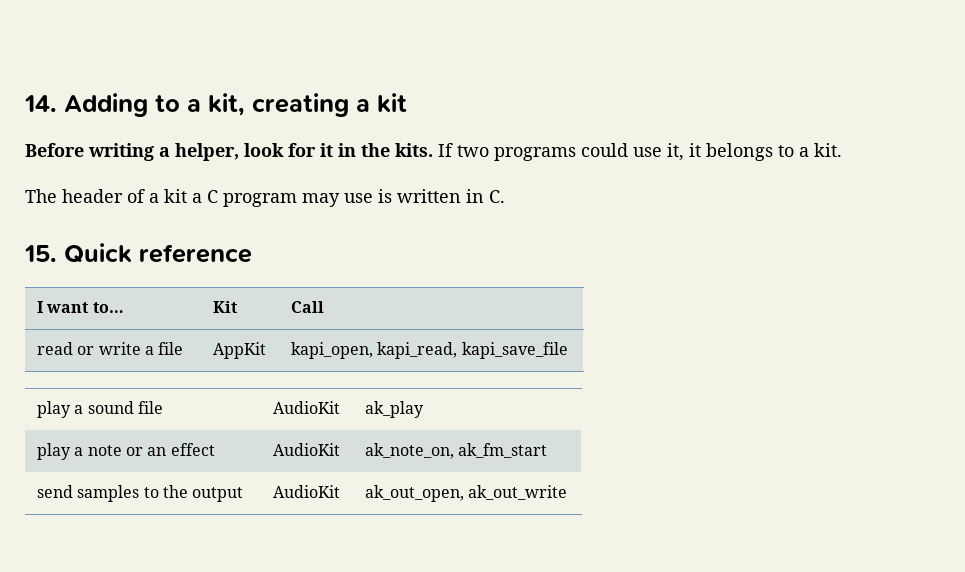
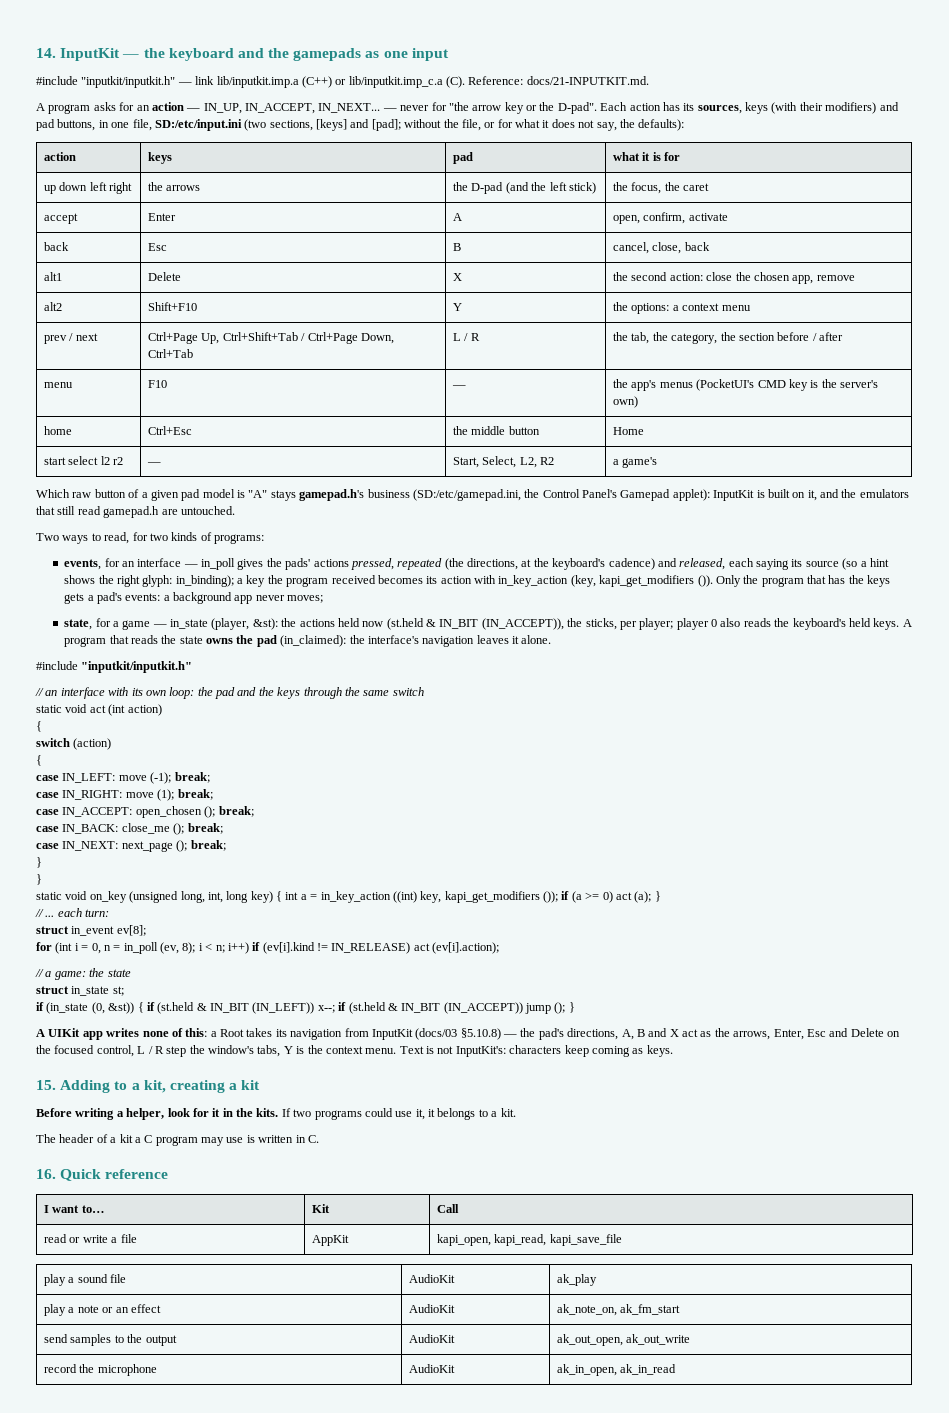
(57, 103) none -> [60,48,449,61] [36,76,649,88] [36,102,899,114] [36,119,685,131] [43,152,76,161] [147,152,172,164] [452,152,473,164] [612,152,681,161] [43,182,133,194] [147,182,201,191] [452,182,596,194] [612,182,710,194] [43,213,78,224] [147,213,176,221] [452,213,462,221] [612,212,728,224] [43,242,69,251] [147,243,167,251] [452,243,461,251] [612,242,710,254] [43,272,62,281] [147,272,181,281] [452,273,462,281] [612,272,855,284] [43,302,62,311] [147,302,197,311] [452,303,462,311] [612,302,751,314] [43,333,98,344] [147,332,394,344] [147,349,193,358] [452,333,480,341] [612,332,843,344] [43,382,73,388] [147,380,167,388] [451,385,466,388] [612,379,878,391] [612,396,638,408] [43,426,72,435] [147,426,192,435] [452,426,540,435] [612,427,644,435] [43,456,124,465] [146,462,161,465] [452,456,555,468] [612,457,658,468] [36,489,909,501] [36,506,235,518] [36,532,264,544] [64,558,889,570] [64,575,891,587] [64,592,324,604] [64,618,912,630] [64,635,552,647] [36,661,193,673] [35,687,424,699] [36,704,162,716] [36,721,42,732] [36,738,112,750] [36,755,42,766] [36,772,210,784] [36,789,213,801] [36,806,254,818] [36,823,223,835] [36,840,226,852] [36,857,42,868] [36,874,42,885] [36,891,661,903] [35,908,110,917] [36,925,146,936] [36,942,500,954] [35,968,131,980] [36,986,124,996] [36,1002,575,1014] [36,1028,900,1040] [36,1045,673,1057] [36,1080,56,1090] InputKit — the keyboard and the gamepads as one input // #include "inputkit/inputkit.h" — link lib/inputkit.imp.a (C++) or lib/inputkit.imp_c.a (C). Reference: docs/21-INPUTKIT.md. // A program asks for an action — IN_UP, IN_ACCEPT, IN_NEXT... — never for "the arrow key or the D-pad". Each action has its sources, keys (with their modifiers) and pad buttons, in one file, SD:/etc/input.ini (two sections, [keys] and [pad]; without the file, or for what it does not say, the defaults): // action | keys | pad | what it is for // up down left right | the arrows | the D-pad (and the left stick) | the focus, the caret // accept | Enter | A | open, confirm, activate // back | Esc | B | cancel, close, back // alt1 | Delete | X | the second action: close the chosen app, remove // alt2 | Shift+F10 | Y | the options: a context menu // prev / next | Ctrl+Page Up, Ctrl+Shift+Tab / Ctrl+Page Down, Ctrl+Tab | L / R | the tab, the category, the section before / after // menu | F10 | — | the app's menus (PocketUI's CMD key is the server's own) // home | Ctrl+Esc | the middle button | Home // start select l2 r2 | — | Start, Select, L2, R2 | a game's // Which raw button of a given pad model is "A" stays gamepad.h's business (SD:/etc/gamepad.ini, the Control Panel's Gamepad applet): InputKit is built on it, and the emulators that still read gamepad.h are untouched. // Two ways to read, for two kinds of programs: // events, for an interface — in_poll gives the pads' actions pressed, repeated (the directions, at the keyboard's cadence) and released, each saying its source (so a hint shows the right glyph: in_binding); a key the program received becomes its action with in_key_action (key, kapi_get_modifiers ()). Only the program that has the keys gets a pad's events: a background app never moves; // state, for a game — in_state (player, &st): the actions held now (st.held & IN_BIT (IN_ACCEPT)), the sticks, per player; player 0 also reads the keyboard's held keys. A program that reads the state owns the pad (in_claimed): the interface's navigation leaves it alone. // #include "inputkit/inputkit.h" // // an interface with its own loop: the pad and the keys through the same switch // static void act (int action) // { // switch (action) // { // case IN_LEFT: move (-1); break; // case IN_RIGHT: move (1); break; // case IN_ACCEPT: open_chosen (); break; // case IN_BACK: close_me (); break; // case IN_NEXT: next_page (); break; // } // } // static void on_key (unsigned long, int, long key) { int a = in_key_action ((int) key, kapi_get_modifiers ()); if (a >= 0) act (a); } // // ... each turn: // struct in_event ev[8]; // for (int i = 0, n = in_poll (ev, 8); i < n; i++) if (ev[i].kind != IN_RELEASE) act (ev[i].action); // // a game: the state // struct in_state st; // if (in_state (0, &st)) { if (st.held & IN_BIT (IN_LEFT)) x--; if (st.held & IN_BIT (IN_ACCEPT)) jump (); } // A UIKit app writes none of this: a Root takes its navigation from InputKit (docs/03 §5.10.8) — the pad's directions, A, B and X act as the arrows, Enter, Esc and Delete on the focused control, L / R step the window's tabs, Y is the context menu. Text is not InputKit's: characters keep coming as keys. // 15.
[24,245,57,262] 15. -> [36,1169,56,1179] 16.
(568, 492) none -> [43,1364,157,1376] [408,1364,455,1373] [556,1364,677,1376] // record the microphone | AudioKit | ak_in_open, ak_in_read

